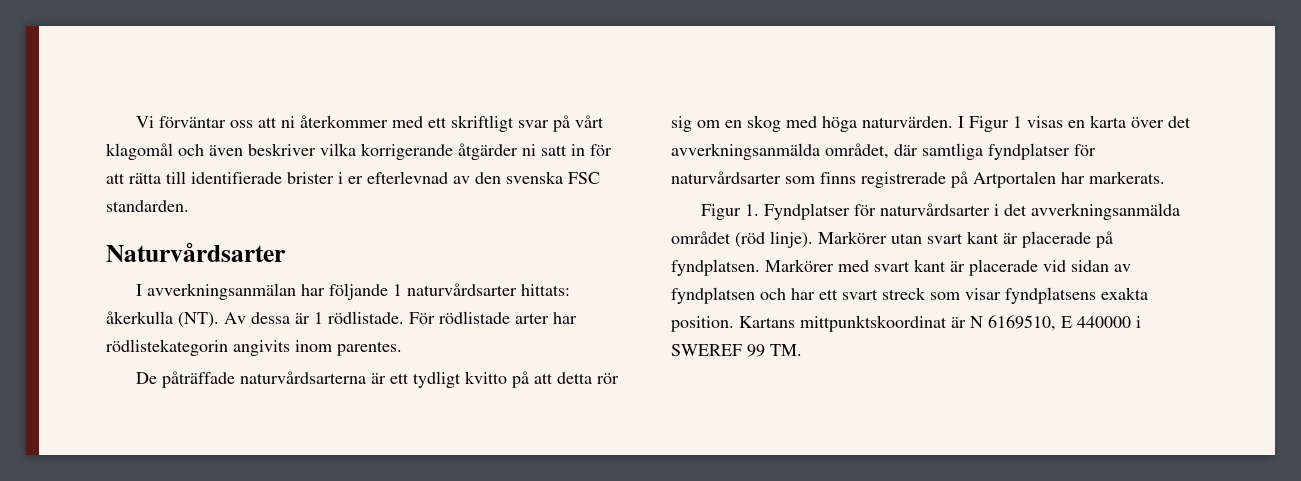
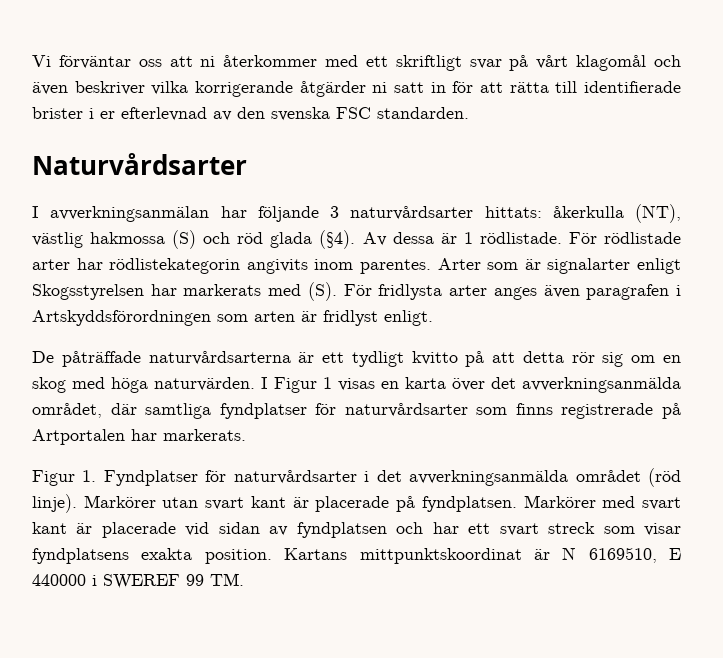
[393,284,403,296] 1 -> [330,206,339,218] 3
[178,312,219,328] (NT). -> [635,204,681,223] [32,230,356,249] (NT), västlig hakmossa (S) och röd glada (§4).
(402, 348) none -> [437,258,682,274] [32,282,682,301] [32,310,433,326] Arter som är signalarter enligt Skogsstyrelsen har markerats med (S). För fridlysta arter anges även paragrafen i Artskyddsförordningen som arten är fridlyst enligt.

